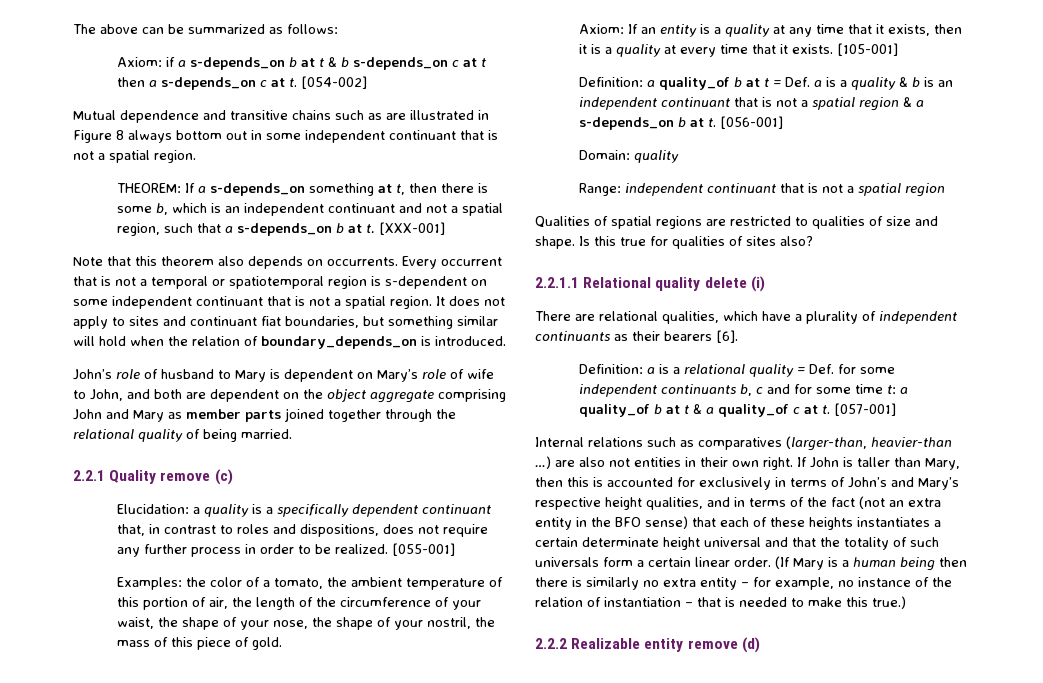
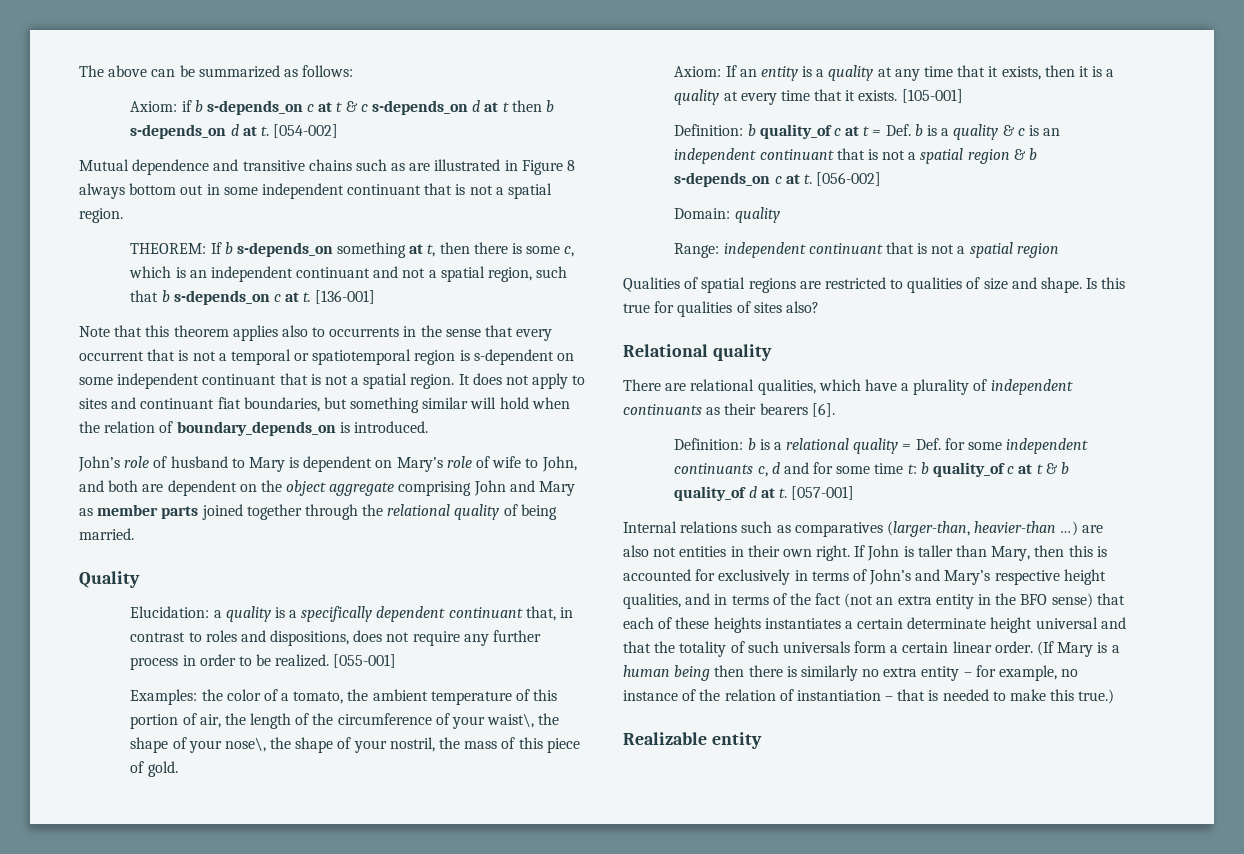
[178,57,338,70] a s-depends_on b at t & -> (192, 106) none
[117,77,268,90] then a s-depends_on c -> [345,100,554,115] [130,124,239,139] & c s-depends_on d at t then b s-depends_on d
[198,186,207,193] a -> [224,242,233,254] b
[156,203,169,215] b, -> [564,246,575,257] c,
[225,222,446,236] a s-depends_on b at t. [XXX-001] -> [161,290,376,305] b s-depends_on c at t. [136-001]
[218,256,437,269] also depends on occurrents. Every -> [232,325,553,341] applies also to occurrents in the sense that every
[73,470,105,481] 2.2.1 -> (134, 534) none
[160,469,233,485] remove (c) -> (140, 579) none
[117,617,309,630] waist, the shape of your nose, -> [487,713,560,728] [130,737,266,753] waist\, the shape of your nose\,
[647,77,743,90] a quality_of b -> [747,124,841,139] b quality_of c
[814,80,823,87] a -> [914,124,923,136] b
[912,77,921,87] b -> [1017,128,1025,136] c
[916,100,925,107] [579,116,784,130] a s-depends_on b at t. [056-001] -> [1029,148,1038,160] [674,172,882,187] b s-depends_on c at t. [056-002]
[535,277,579,288] 2.2.1.1 -> (819, 307) none
[704,276,765,292] delete (i) -> (772, 352) none
[647,367,656,374] a -> [747,438,756,450] b
[740,384,764,396] b, c -> [757,462,780,477] c, d
[900,387,909,394] [579,404,801,417] a quality_of b at t & a quality_of c -> [920,462,1069,477] [674,486,757,501] b quality_of c at t & b quality_of d
[535,638,567,649] 2.2.2 -> (1115, 696) none
[687,637,760,653] remove (d) -> (762, 740) none

